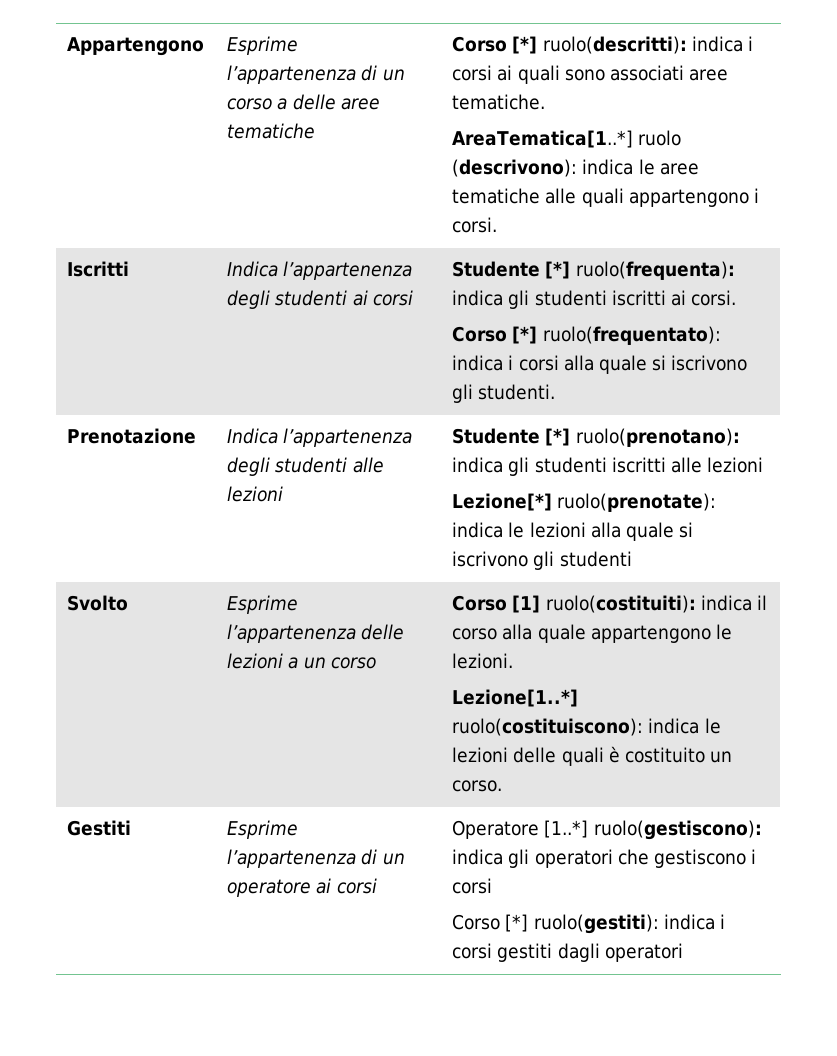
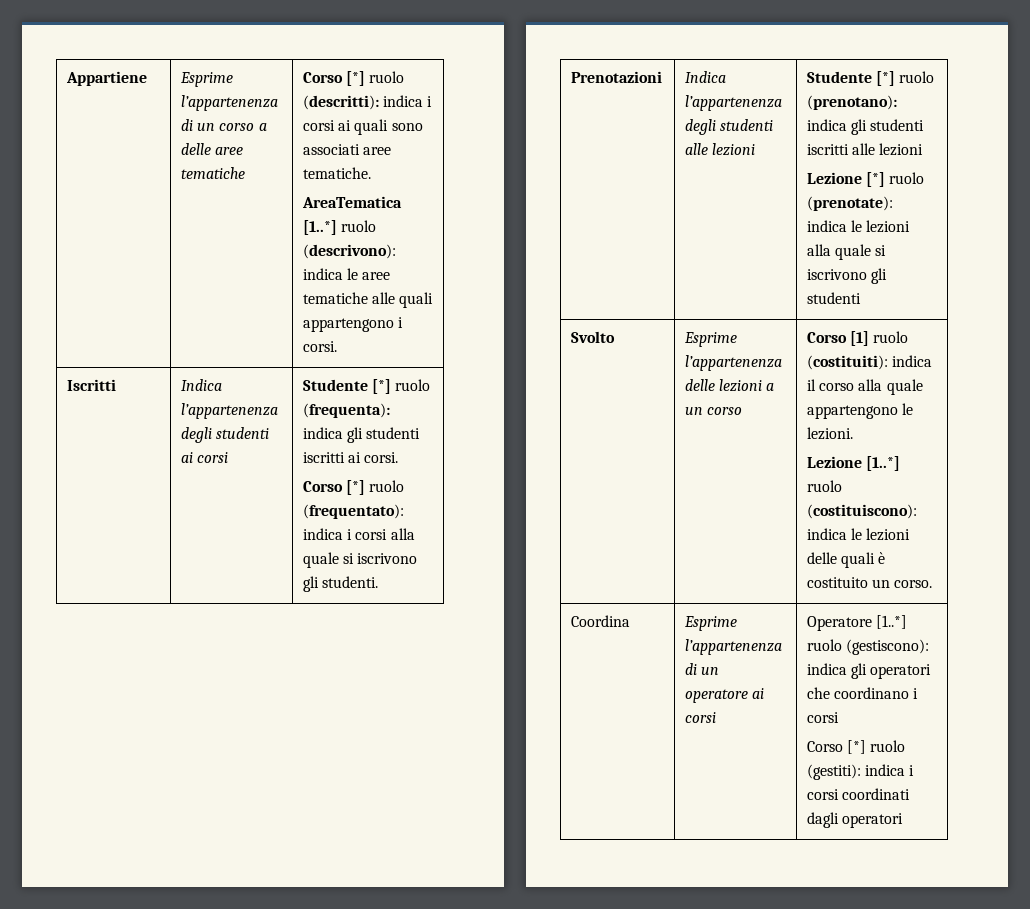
[67,37,205,56] Appartengono -> [66,71,148,86] Appartiene
[542,36,687,54] ruolo(descritti): -> [369,71,405,83] [303,95,380,110] ruolo (descritti):
[452,130,634,148] AreaTematica[1..*] -> [302,196,403,208] [303,220,338,235] AreaTematica [1..*]
[575,261,735,280] ruolo(frequenta): -> [395,379,431,391] [303,403,391,418] ruolo (frequenta):
[542,326,721,345] ruolo(frequentato): -> [369,480,405,492] [303,504,405,519] ruolo (frequentato):
[67,428,197,444] Prenotazione -> [571,71,663,83] Prenotazioni
[575,428,740,447] ruolo(prenotano): -> [899,71,935,83] [807,95,898,110] ruolo (prenotano):
[452,493,717,512] Lezione[*] ruolo(prenotate): -> [807,172,925,187] [807,196,894,211] Lezione [*] ruolo (prenotate):
[545,595,696,613] ruolo(costituiti): -> [873,331,909,343] [807,355,889,370] ruolo (costituiti):
[452,689,579,707] [452,718,644,736] Lezione[1..*] ruolo(costituiscono): -> [807,456,901,471] [807,480,843,492] [807,504,918,519] Lezione [1..*] ruolo (costituiscono):
[67,820,132,836] Gestiti -> [571,615,631,627] Coordina
[593,820,762,840] ruolo(gestiscono): -> [807,639,930,655] ruolo (gestiscono):
[653,849,746,868] gestiscono -> [834,687,910,699] coordinano
[533,914,725,934] [452,943,553,962] ruolo(gestiti): indica i corsi gestiti -> [870,740,906,752] [807,764,915,780] [807,788,911,800] ruolo (gestiti): indica i corsi coordinati

